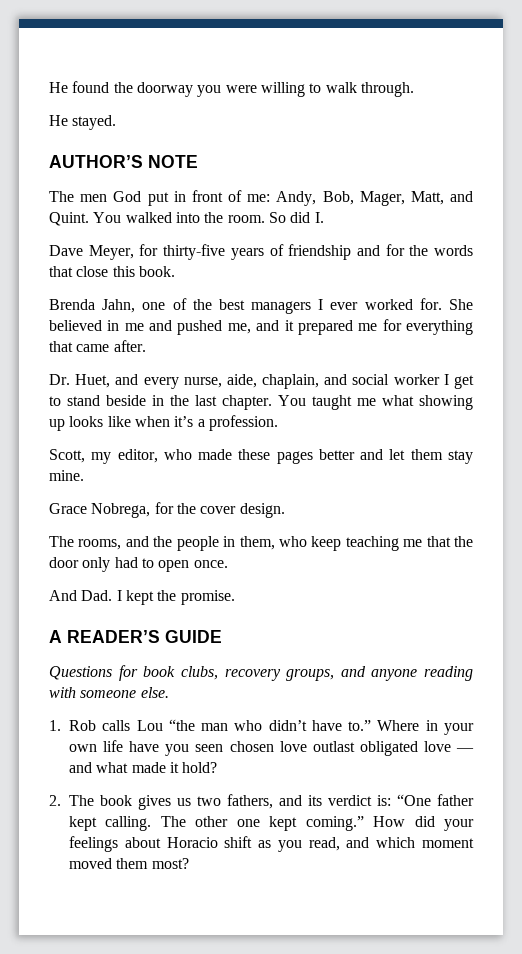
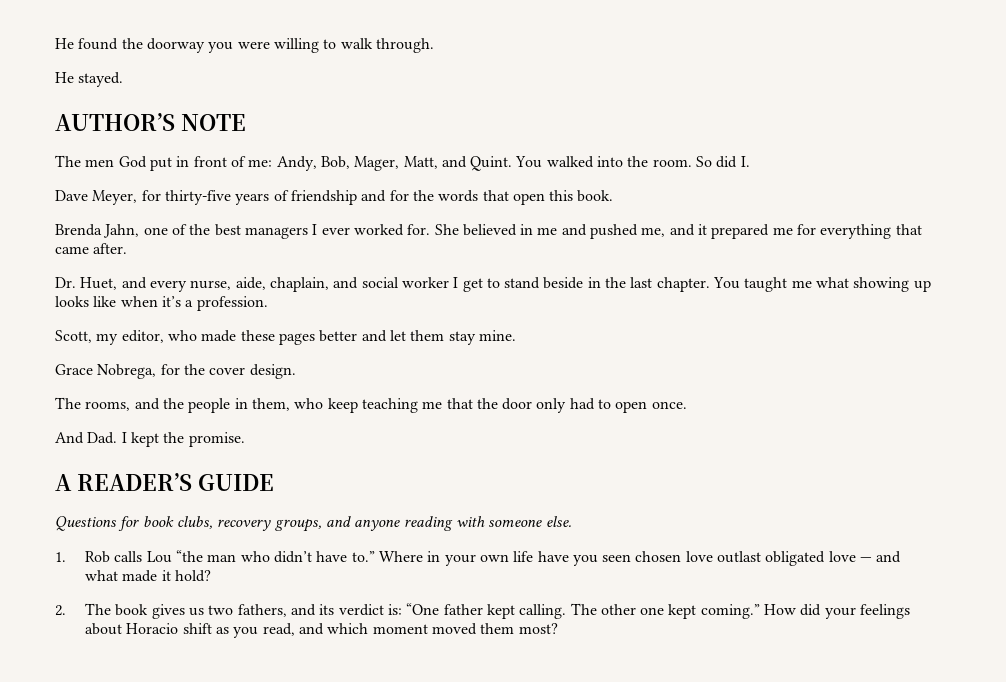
[76,266,109,277] close -> [512,193,545,205] open

